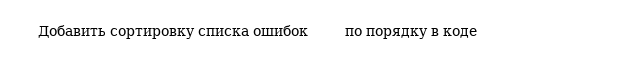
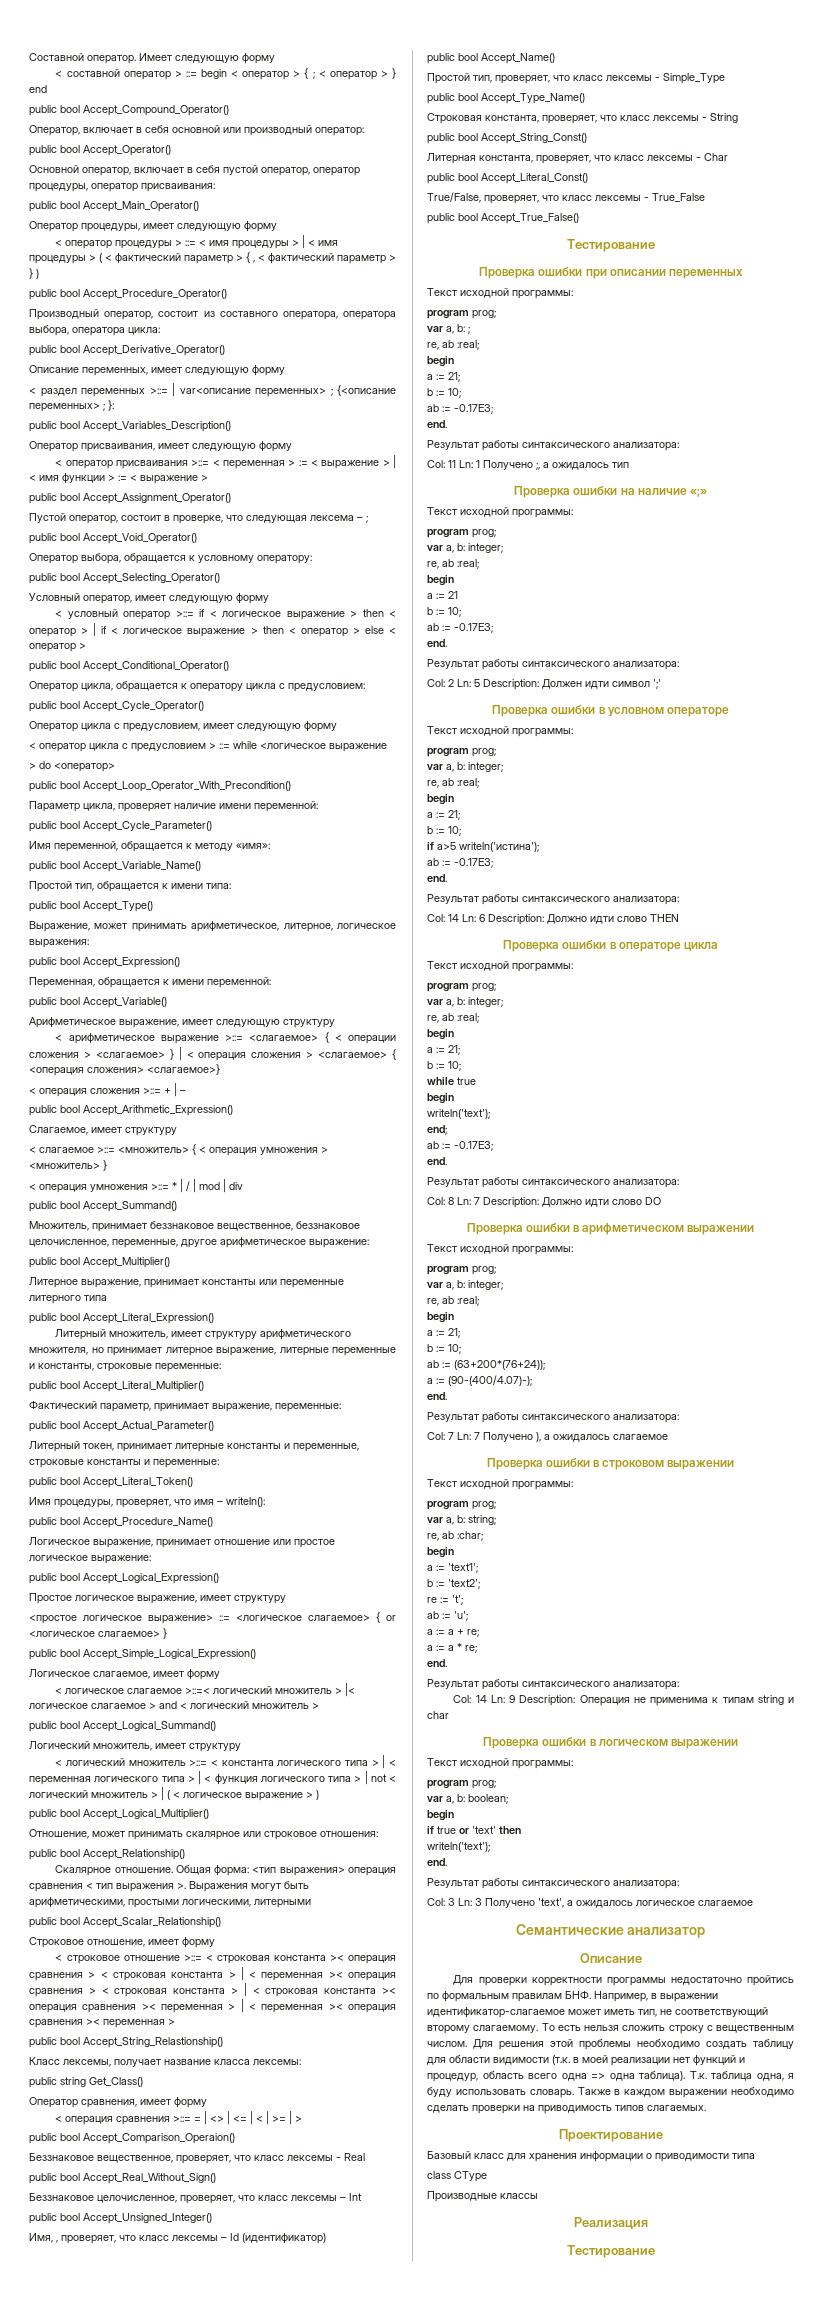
[38,25,477,39] Добавить сортировку списка ошибок по порядку в коде -> [29,53,275,64] [55,68,397,80] [29,85,47,93] [29,105,229,116] [29,125,364,136] [29,145,171,156] [29,165,360,176] [29,183,215,192] [29,201,199,212] [29,221,277,232] [55,235,339,249] [29,252,396,264] [29,268,39,279] [29,289,227,300] [29,309,396,320] [29,325,160,336] [29,345,225,356] [29,365,285,376] [29,383,396,397] [29,400,114,412] [29,421,231,432] [29,441,292,452] [55,455,396,469] [29,473,208,484] [29,493,231,504] [29,513,368,524] [29,533,197,544] [29,553,312,564] [29,573,220,584] [29,593,269,604] [55,609,397,620] [29,623,397,637] [29,643,86,652] [29,661,229,672] [29,681,365,692] [29,701,204,712] [29,721,337,732] [29,741,387,752] [29,761,115,772] [29,781,291,792] [29,801,318,812] [29,821,212,832] [29,841,270,852] [29,861,201,872] [29,881,231,892] [29,901,153,912] [29,921,396,932] [29,939,89,948] [29,957,180,968] [29,977,271,988] [29,997,167,1008] [29,1017,335,1028] [55,1032,396,1044] [29,1047,396,1061] [29,1064,220,1076] [29,1083,186,1097] [29,1105,233,1116] [29,1125,177,1136] [29,1144,328,1156] [29,1160,107,1171] [29,1179,243,1193] [29,1201,177,1212] [29,1221,360,1232] [29,1237,369,1248] [29,1257,170,1268] [29,1277,344,1288] [29,1295,107,1304] [29,1313,214,1324] [55,1329,352,1340] [29,1347,396,1356] [29,1363,221,1372] [29,1381,204,1392] [29,1401,341,1412] [29,1421,214,1432] [29,1441,359,1452] [29,1459,219,1468] [29,1477,193,1488] [29,1497,265,1508] [29,1517,213,1528] [29,1537,335,1548] [29,1555,151,1564] [29,1573,219,1584] [29,1593,286,1604] [29,1612,396,1624] [29,1628,167,1639] [29,1649,256,1660] [29,1669,220,1680] [55,1683,356,1697] [29,1701,319,1709] [29,1721,216,1732] [29,1741,241,1752] [55,1755,397,1769] [29,1771,396,1785] [29,1787,319,1801] [29,1809,209,1820] [29,1829,378,1840] [29,1849,185,1860] [55,1865,397,1876] [29,1881,309,1892] [29,1897,311,1908] [29,1917,221,1928] [29,1937,215,1948] [55,1955,396,1964] [29,1967,397,1981] [29,1983,397,1997] [29,1999,396,2013] [29,2019,175,2028] [29,2037,223,2048] [29,2057,301,2067] [29,2077,143,2088] [29,2097,207,2108] [55,2111,303,2125] [29,2133,235,2144] [29,2153,365,2164] [29,2173,216,2184] [29,2193,362,2204] [29,2213,212,2224] [29,2233,326,2244] [427,53,555,64] [427,73,725,84] [427,93,585,104] [427,113,738,124] [427,133,587,144] [427,153,728,164] [427,173,588,184] [427,192,705,204] [427,213,579,224] [566,239,655,252] [479,267,743,279] [427,288,573,299] [427,310,496,319] [427,324,470,334] [427,340,479,350] [427,356,454,367] [427,372,460,382] [427,388,461,398] [427,404,493,414] [427,420,447,428] [427,440,679,451] [427,460,629,470] [514,486,707,498] [427,507,573,518] [427,529,496,538] [427,543,503,553] [427,559,479,569] [427,575,454,586] [427,591,458,599] [427,607,461,617] [427,623,493,633] [427,639,447,647] [427,659,679,670] [427,679,661,690] [492,705,729,717] [427,726,573,737] [427,748,496,757] [427,762,503,772] [427,778,479,788] [427,794,454,805] [427,810,460,820] [427,826,461,836] [427,842,539,852] [427,858,493,868] [427,874,447,882] [427,894,679,905] [427,914,679,925] [503,940,718,952] [427,961,573,972] [427,983,496,992] [427,997,503,1007] [427,1013,479,1023] [427,1029,454,1040] [427,1045,460,1055] [427,1061,461,1071] [427,1077,476,1085] [427,1093,454,1104] [427,1109,490,1119] [427,1125,447,1135] [427,1141,493,1151] [427,1157,447,1165] [427,1177,679,1188] [427,1197,661,1208] [466,1223,755,1235] [427,1244,573,1255] [427,1266,496,1275] [427,1280,503,1290] [427,1296,479,1306] [427,1312,454,1323] [427,1328,460,1338] [427,1344,461,1354] [427,1360,545,1370] [427,1375,532,1386] [427,1392,447,1400] [427,1412,679,1423] [427,1432,668,1442] [486,1458,735,1470] [427,1479,573,1490] [427,1501,496,1510] [427,1515,496,1525] [427,1531,483,1541] [427,1547,454,1558] [427,1563,478,1573] [427,1579,480,1589] [427,1595,463,1605] [427,1611,468,1621] [427,1629,479,1637] [427,1643,477,1653] [427,1659,447,1667] [427,1679,679,1690] [453,1695,795,1706] [427,1711,449,1719] [483,1737,738,1749] [427,1758,573,1769] [427,1780,496,1789] [427,1794,508,1804] [427,1810,454,1821] [427,1826,521,1834] [427,1842,490,1852] [427,1858,447,1866] [427,1878,679,1889] [427,1898,753,1908] [515,1924,706,1938] [579,1953,642,1963] [453,1975,794,1986] [427,1991,718,2002] [427,2007,768,2018] [427,2023,794,2034] [427,2039,794,2050] [427,2055,745,2066] [427,2071,794,2082] [427,2087,794,2098] [427,2105,706,2114] [558,2129,663,2142] [427,2151,755,2162] [427,2171,487,2182] [427,2191,538,2202] [573,2217,648,2230] [566,2245,655,2258] Составной оператор. Имеет следующую форму // < составной оператор > ::= begin < оператор > { ; < оператор > } end // public bool Accept_Compound_Operator() // Оператор, включает в себя основной или производный оператор: // public bool Accept_Operator() // Основной оператор, включает в себя пустой оператор, оператор процедуры, оператор присваивания: // public bool Accept_Main_Operator() // Оператор процедуры, имеет следующую форму // < оператор процедуры > ::= < имя процедуры > | < имя процедуры > ( < фактический параметр > { , < фактический параметр > } ) // public bool Accept_Procedure_Operator() // Производный оператор, состоит из составного оператора, оператора выбора, оператора цикла: // public bool Accept_Derivative_Operator() // Описание переменных, имеет следующую форму // < раздел переменных >::= | var<описание переменных> ; {<описание переменных> ; }: // public bool Accept_Variables_Description() // Оператор присваивания, имеет следующую форму // < оператор присваивания >::= < переменная > := < выражение > | < имя функции > := < выражение > // public bool Accept_Assignment_Operator() // Пустой оператор, состоит в проверке, что следующая лексема – ; // public bool Accept_Void_Operator() // Оператор выбора, обращается к условному оператору: // public bool Accept_Selecting_Operator() // Условный оператор, имеет следующую форму // < условный оператор >::= if < логическое выражение > then < оператор > | if < логическое выражение > then < оператор > else < оператор > // public bool Accept_Conditional_Operator() // Оператор цикла, обращается к оператору цикла с предусловием: // public bool Accept_Cycle_Operator() // Оператор цикла с предусловием, имеет следующую форму // < оператор цикла с предусловием > ::= while <логическое выражение // > do <оператор> // public bool Accept_Loop_Operator_With_Precondition() // Параметр цикла, проверяет наличие имени переменной: // public bool Accept_Cycle_Parameter() // Имя переменной, обращается к методу «имя»: // public bool Accept_Variable_Name() // Простой тип, обращается к имени типа: // public bool Accept_Type() // Выражение, может принимать арифметическое, литерное, логическое выражения: // public bool Accept_Expression() // Переменная, обращается к имени переменной: // public bool Accept_Variable() // Арифметическое выражение, имеет следующую структуру // < арифметическое выражение >::= <слагаемое> { < операции сложения > <слагаемое> } | < операция сложения > <слагаемое> { <операция сложения> <слагаемое>} // < операция сложения >::= + | – // public bool Accept_Arithmetic_Expression() // Слагаемое, имеет структуру // < слагаемое >::= <множитель> { < операция умножения > <множитель> } // < операция умножения >::= * | / | mod | div // public bool Accept_Summand() // Множитель, принимает беззнаковое вещественное, беззнаковое целочисленное, переменные, другое арифметическое выражение: // public bool Accept_Multiplier() // Литерное выражение, принимает константы или переменные литерного типа // public bool Accept_Literal_Expression() // Литерный множитель, имеет структуру арифметического множителя, но принимает литерное выражение, литерные переменные и константы, строковые переменные: // public bool Accept_Literal_Multiplier() // Фактический параметр, принимает выражение, переменные: // public bool Accept_Actual_Parameter() // Литерный токен, принимает литерные константы и переменные, строковые константы и переменные: // public bool Accept_Literal_Token() // Имя процедуры, проверяет, что имя – writeln(): // public bool Accept_Procedure_Name() // Логическое выражение, принимает отношение или простое логическое выражение: // public bool Accept_Logical_Expression() // Простое логическое выражение, имеет структуру // <простое логическое выражение> ::= <логическое слагаемое> { or <логическое слагаемое> } // public bool Accept_Simple_Logical_Expression() // Логическое слагаемое, имеет форму // < логическое слагаемое >::=< логический множитель > |< логическое слагаемое > and < логический множитель > // public bool Accept_Logical_Summand() // Логический множитель, имеет структуру // < логический множитель >::= < константа логического типа > | < переменная логического типа > | < функция логического типа > | not < логический множитель > | ( < логическое выражение > ) // public bool Accept_Logical_Multiplier() // Отношение, может принимать скалярное или строковое отношения: // public bool Accept_Relationship() // Скалярное отношение. Общая форма: <тип выражения> операция сравнения < тип выражения >. Выражения могут быть арифметическими, простыми логическими, литерными // public bool Accept_Scalar_Relationship() // Строковое отношение, имеет форму // < строковое отношение >::= < строковая константа >< операция сравнения > < строковая константа > | < переменная >< операция сравнения > < строковая константа > | < строковая константа >< операция сравнения >< переменная > | < переменная >< операция сравнения >< переменная > // public bool Accept_String_Relastionship() // Класс лексемы, получает название класса лексемы: // public string Get_Class() // Оператор сравнения, имеет форму // < операция сравнения >::= = | <> | <= | < | >= | > // public bool Accept_Comparison_Operaion() // Беззнаковое вещественное, проверяет, что класс лексемы - Real // public bool Accept_Real_Without_Sign() // Беззнаковое целочисленное, проверяет, что класс лексемы – Int // public bool Accept_Unsigned_Integer() // Имя, , проверяет, что класс лексемы – Id (идентификатор) // public bool Accept_Name() // Простой тип, проверяет, что класс лексемы - Simple_Type // public bool Accept_Type_Name() // Строковая константа, проверяет, что класс лексемы - String // public bool Accept_String_Const() // Литерная константа, проверяет, что класс лексемы - Char // public bool Accept_Literal_Const() // True/False, проверяет, что класс лексемы - True_False // public bool Accept_True_False() // Тестирование // Проверка ошибки при описании переменных // Текст исходной программы: // program prog; // var a, b: ; // re, ab :real; // begin // a := 21; // b := 10; // ab := -0.17E3; // end. // Результат работы синтаксического анализатора: // Col: 11 Ln: 1 Получено ;, а ожидалось тип // Проверка ошибки на наличие «;» // Текст исходной программы: // program prog; // var a, b: integer; // re, ab :real; // begin // a := 21 // b := 10; // ab := -0.17E3; // end. // Результат работы синтаксического анализатора: // Col: 2 Ln: 5 Description: Должен идти символ ';' // Проверка ошибки в условном операторе // Текст исходной программы: // program prog; // var a, b: integer; // re, ab :real; // begin // a := 21; // b := 10; // if a>5 writeln('истина'); // ab := -0.17E3; // end. // Результат работы синтаксического анализатора: // Col: 14 Ln: 6 Description: Должно идти слово THEN // Проверка ошибки в операторе цикла // Текст исходной программы: // program prog; // var a, b: integer; // re, ab :real; // begin // a := 21; // b := 10; // while true // begin // writeln('text'); // end; // ab := -0.17E3; // end. // Результат работы синтаксического анализатора: // Col: 8 Ln: 7 Description: Должно идти слово DO // Проверка ошибки в арифметическом выражении // Текст исходной программы: // program prog; // var a, b: integer; // re, ab :real; // begin // a := 21; // b := 10; // ab := (63+200*(76+24)); // a := (90-(400/4.07)-); // end. // Результат работы синтаксического анализатора: // Col: 7 Ln: 7 Получено ), а ожидалось слагаемое // Проверка ошибки в строковом выражении // Текст исходной программы: // program prog; // var a, b: string; // re, ab :char; // begin // a := 'text1'; // b := 'text2'; // re := 't'; // ab := 'u'; // a := a + re; // a := a * re; // end. // Результат работы синтаксического анализатора: // Col: 14 Ln: 9 Description: Операция не применима к типам string и char // Проверка ошибки в логическом выражении // Текст исходной программы: // program prog; // var a, b: boolean; // begin // if true or 'text' then // writeln('text'); // end. // Результат работы синтаксического анализатора: // Col: 3 Ln: 3 Получено 'text', а ожидалось логическое слагаемое // Семантические анализатор // Описание // Для проверки корректности программы недостаточно пройтись по формальным правилам БНФ. Например, в выражении идентификатор-слагаемое может иметь тип, не соответствующий второму слагаемому. То есть нельзя сложить строку с вещественным числом. Для решения этой проблемы необходимо создать таблицу для области видимости (т.к. в моей реализации нет функций и процедур, область всего одна => одна таблица). Т.к. таблица одна, я буду использовать словарь. Также в каждом выражении необходимо сделать проверки на приводимость типов слагаемых. // Проектирование // Базовый класс для хранения информации о приводимости типа // class CType // Производные классы // Реализация // Тестирование

